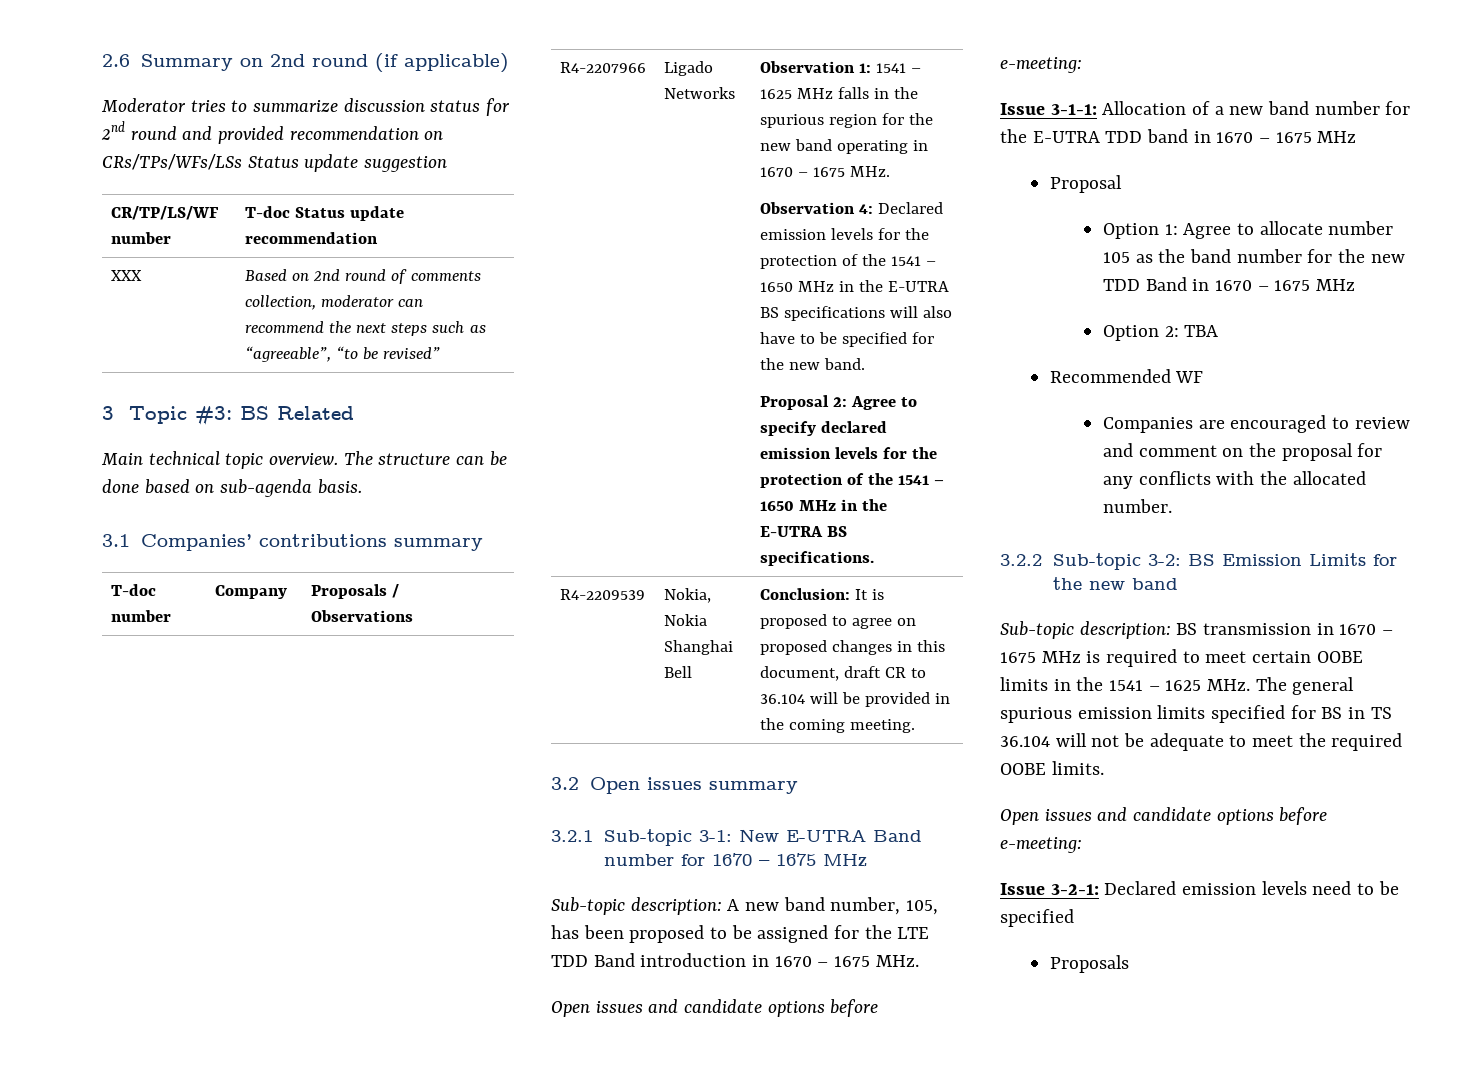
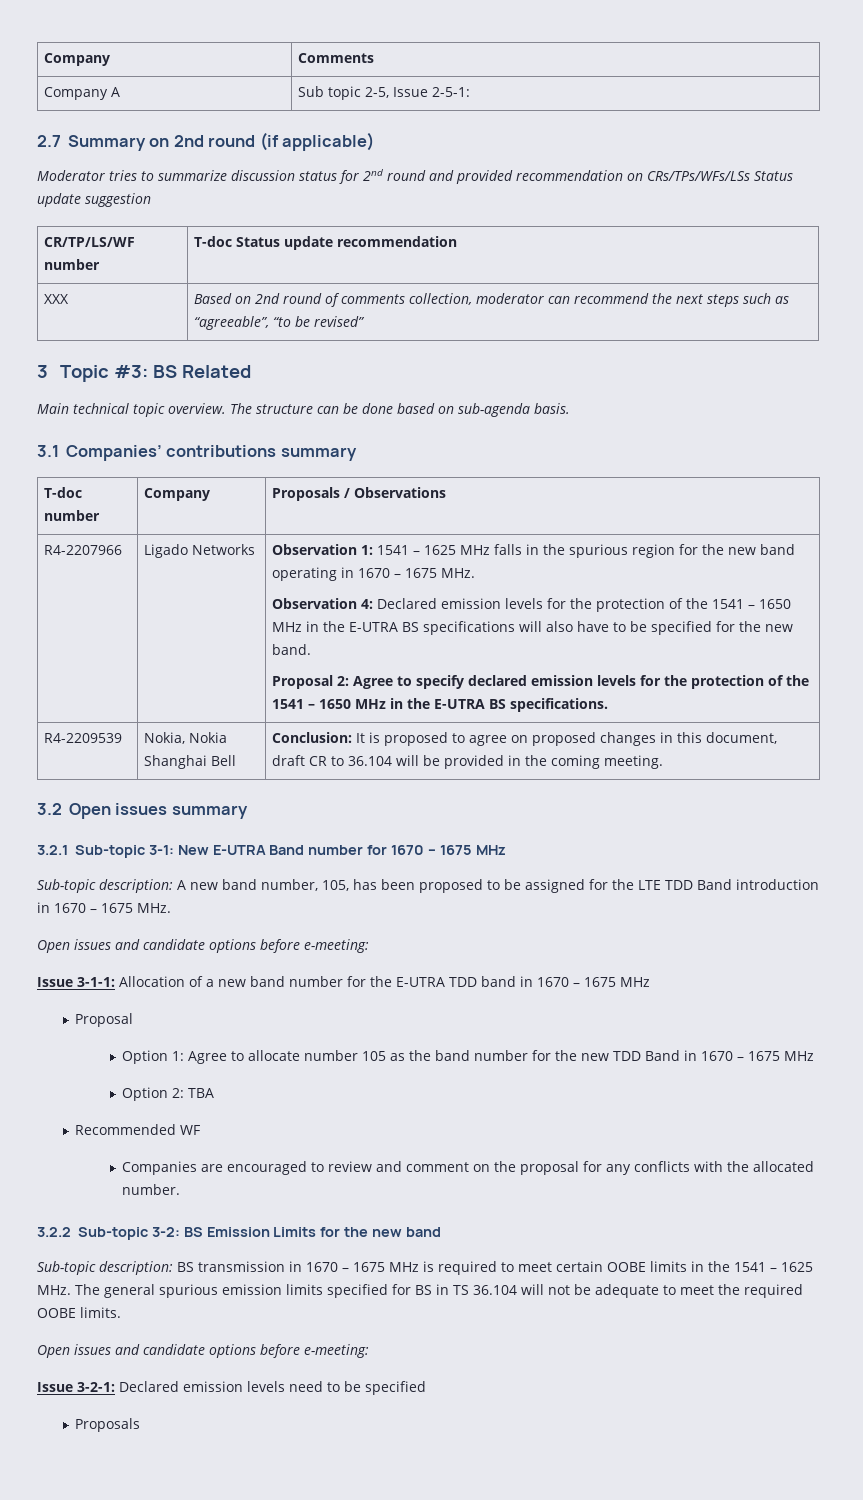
[102,54,130,67] 2.6 -> [43,53,110,66] [297,53,374,63] [43,87,120,100] [297,86,470,100] [37,135,61,147] Company | Comments // Company A | Sub topic 2-5, Issue 2-5-1: // 2.7

